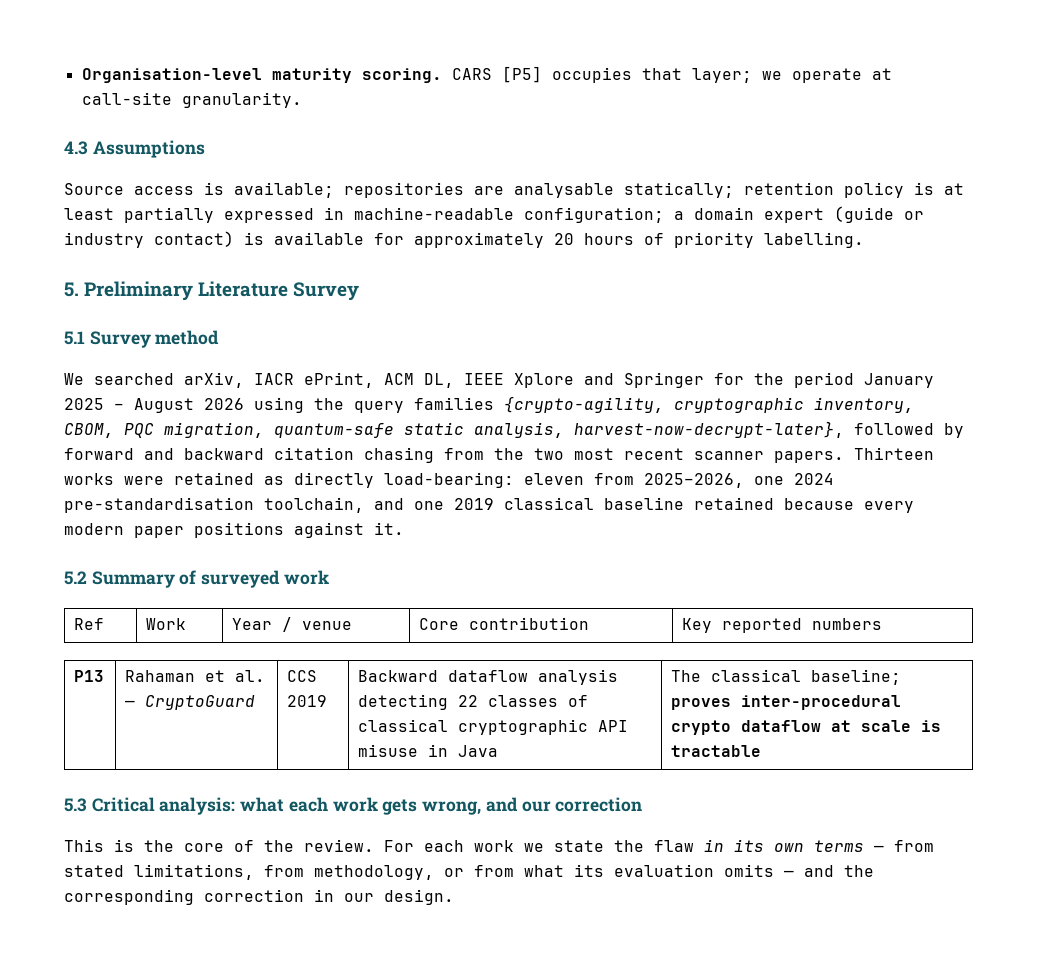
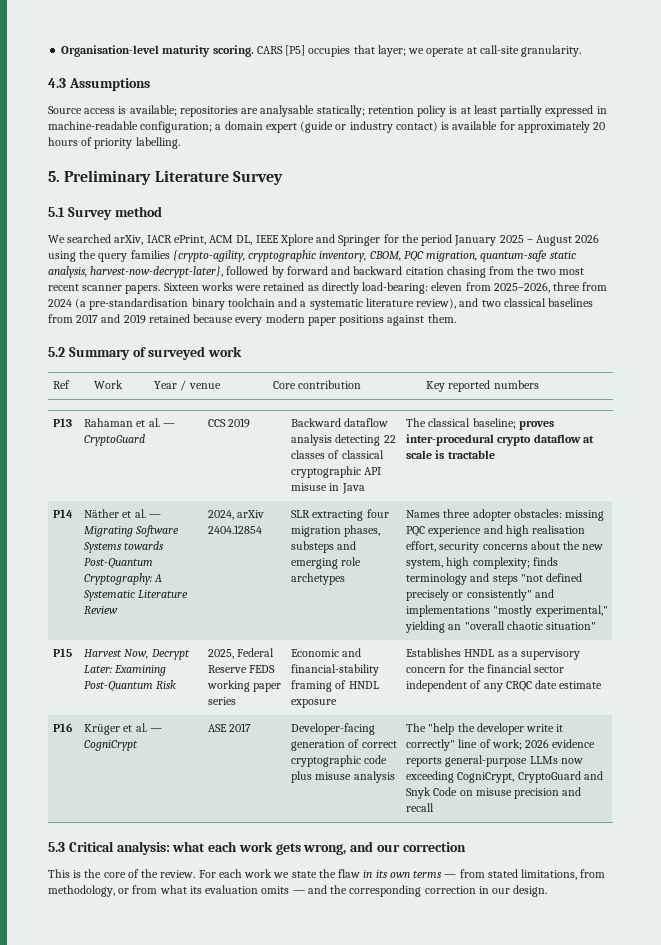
[854,447,934,460] Thirteen -> [163,283,199,291] Sixteen
[754,473,834,485] [64,497,684,513] one 2024 pre-standardisation toolchain, and one 2019 classical baseline -> [553,282,608,291] [48,298,594,310] [48,314,146,324] three from 2024 (a pre-standardisation binary toolchain and a systematic literature review), and two classical baselines from 2017 and 2019
[374,522,404,535] it. -> [427,314,456,323] them.
(762, 751) none -> [53,509,74,518] [84,509,161,518] [84,525,180,537] [83,541,165,553] [84,558,154,569] [84,573,163,585] [83,590,189,601] [84,606,119,614] [208,510,265,520] [208,525,263,534] [291,509,389,521] [291,525,381,537] [291,541,357,553] [291,557,362,569] [291,573,346,585] [406,509,605,521] [406,525,586,537] [406,541,604,553] [406,557,558,569] [406,573,583,585] [406,589,554,601] [406,605,608,617] [405,621,597,633] [53,648,73,657] [84,649,190,660] [84,665,167,676] [84,680,177,692] [208,648,275,659] [208,665,276,673] [207,680,282,692] [208,697,237,705] [291,648,362,657] [291,664,380,676] [291,680,379,692] [291,699,338,708] [406,648,581,660] [406,664,565,673] [406,680,603,692] [53,723,74,732] [84,723,162,735] [84,740,139,751] [208,723,252,732] [291,723,376,735] [291,739,397,751] [291,755,388,767] [291,771,395,783] [406,723,564,735] [406,739,596,751] [406,755,583,767] [406,771,603,783] [406,787,582,799] [406,803,435,812] // P14 | Näther et al. — Migrating Software Systems towards Post-Quantum Cryptography: A Systematic Literature Review | 2024, arXiv 2404.12854 | SLR extracting four migration phases, substeps and emerging role archetypes | Names three adopter obstacles: missing PQC experience and high realisation effort, security concerns about the new system, high complexity; finds terminology and steps "not defined precisely or consistently" and implementations "mostly experimental," yielding an "overall chaotic situation" // P15 | Harvest Now, Decrypt Later: Examining Post-Quantum Risk | 2025, Federal Reserve FEDS working paper series | Economic and financial-stability framing of HNDL exposure | Establishes HNDL as a supervisory concern for the financial sector independent of any CRQC date estimate // P16 | Krüger et al. — CogniCrypt | ASE 2017 | Developer-facing generation of correct cryptographic code plus misuse analysis | The "help the developer write it correctly" line of work; 2026 evidence reports general-purpose LLMs now exceeding CogniCrypt, CryptoGuard and Snyk Code on misuse precision and recall

